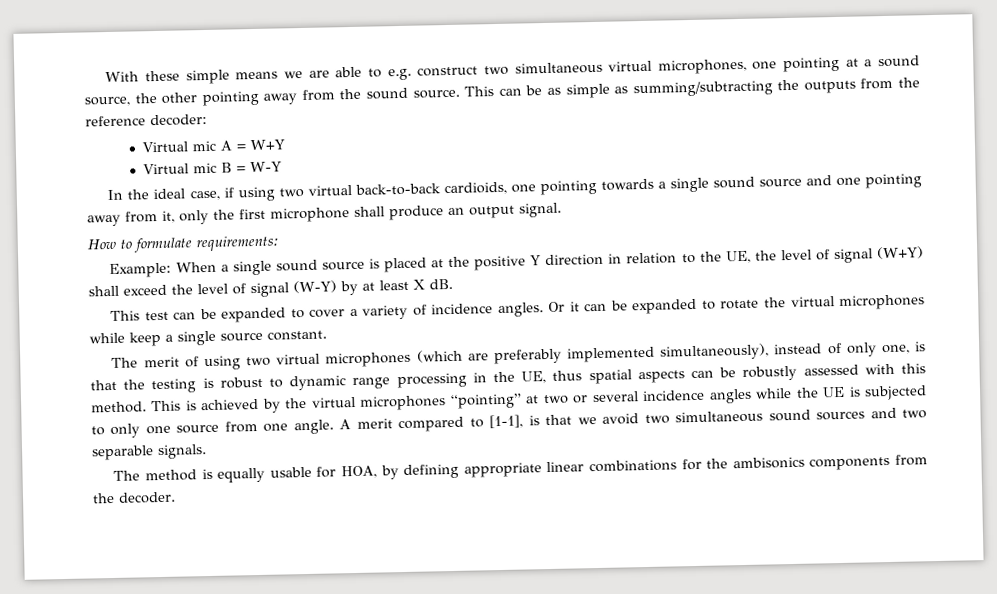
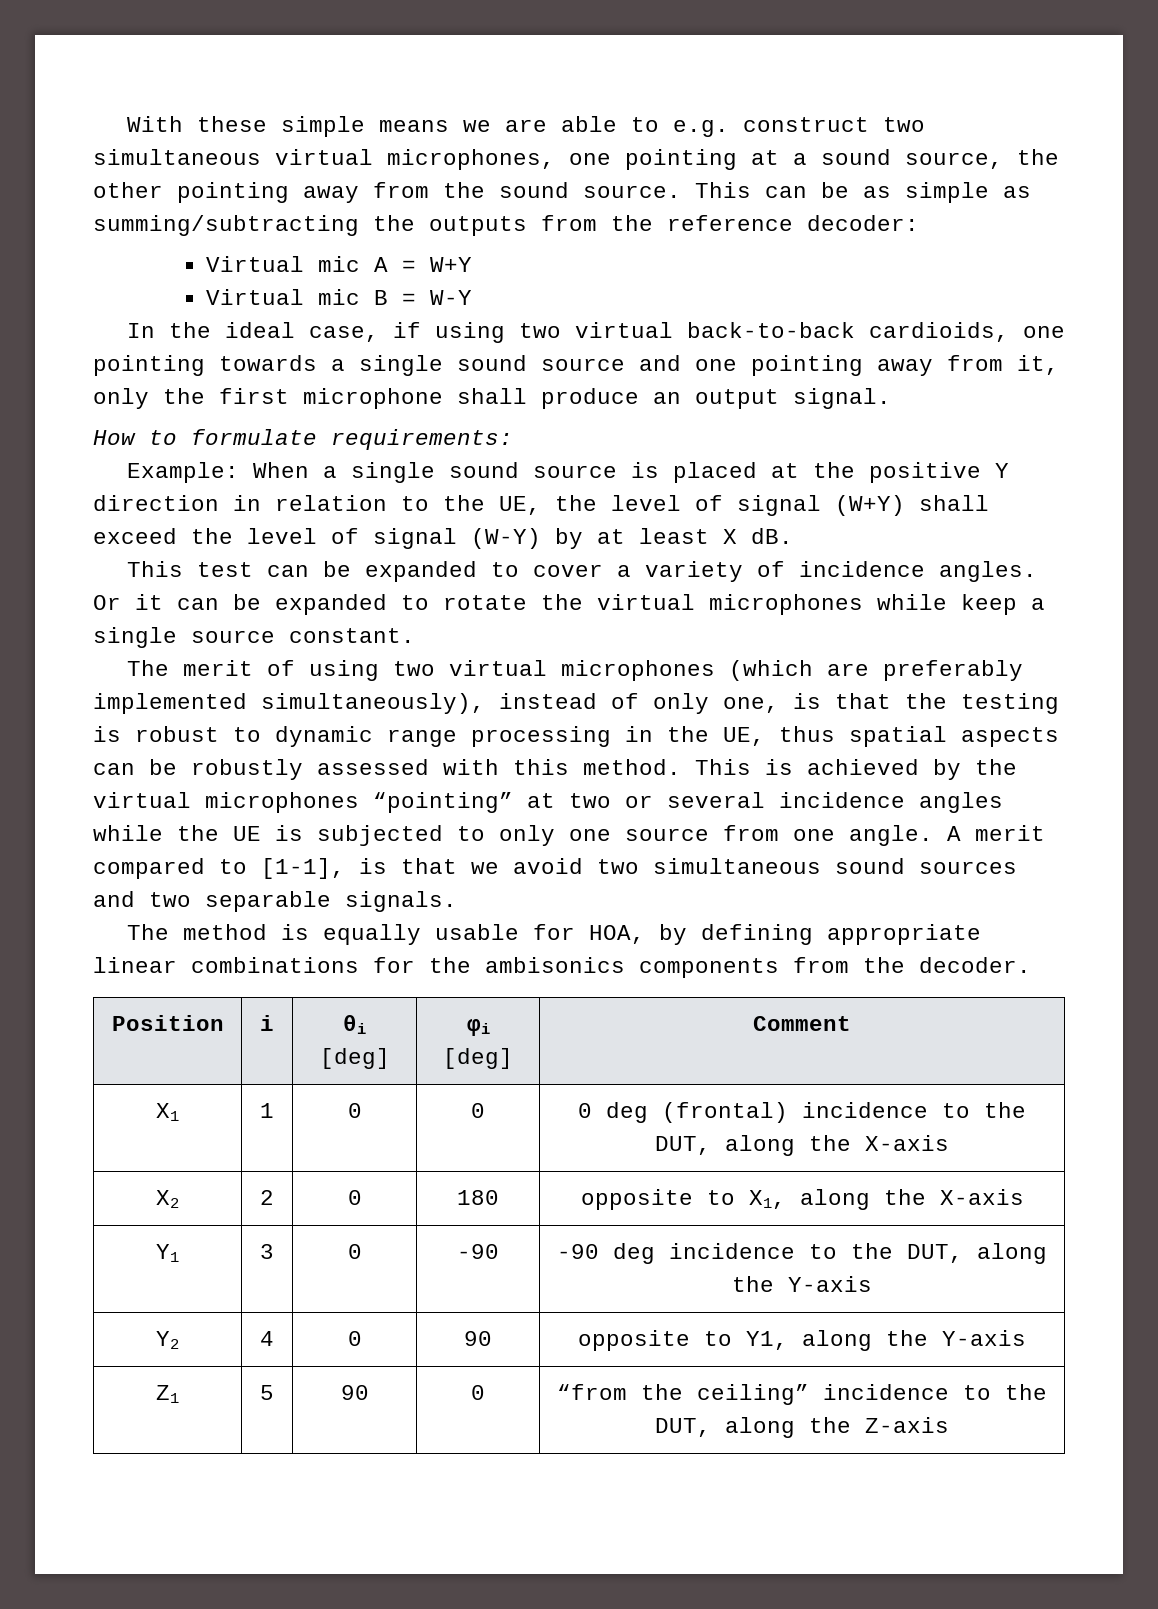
(176, 497) none -> [111,1015,224,1031] [260,1015,274,1031] [343,1015,366,1034] [319,1048,390,1069] [466,1018,490,1036] [443,1048,513,1069] [753,1016,851,1031] [156,1103,179,1121] [260,1103,274,1118] [347,1103,362,1118] [471,1103,485,1118] [578,1102,1026,1123] [655,1135,949,1156] [156,1190,179,1208] [260,1190,274,1205] [347,1190,362,1205] [457,1190,499,1205] [580,1189,1024,1210] [156,1244,179,1262] [260,1244,274,1259] [347,1244,362,1259] [457,1244,499,1259] [557,1243,1047,1264] [732,1276,872,1292] [156,1331,179,1349] [260,1331,274,1346] [347,1331,362,1346] [464,1331,492,1346] [578,1330,1026,1351] [156,1385,179,1403] [260,1385,274,1400] [340,1385,369,1400] [471,1385,485,1400] [557,1384,1047,1405] [655,1417,949,1438] // Position | i | θi [deg] | φi [deg] | Comment // X1 | 1 | 0 | 0 | 0 deg (frontal) incidence to the DUT, along the X-axis // X2 | 2 | 0 | 180 | opposite to X1, along the X-axis // Y1 | 3 | 0 | -90 | -90 deg incidence to the DUT, along the Y-axis // Y2 | 4 | 0 | 90 | opposite to Y1, along the Y-axis // Z1 | 5 | 90 | 0 | “from the ceiling” incidence to the DUT, along the Z-axis

